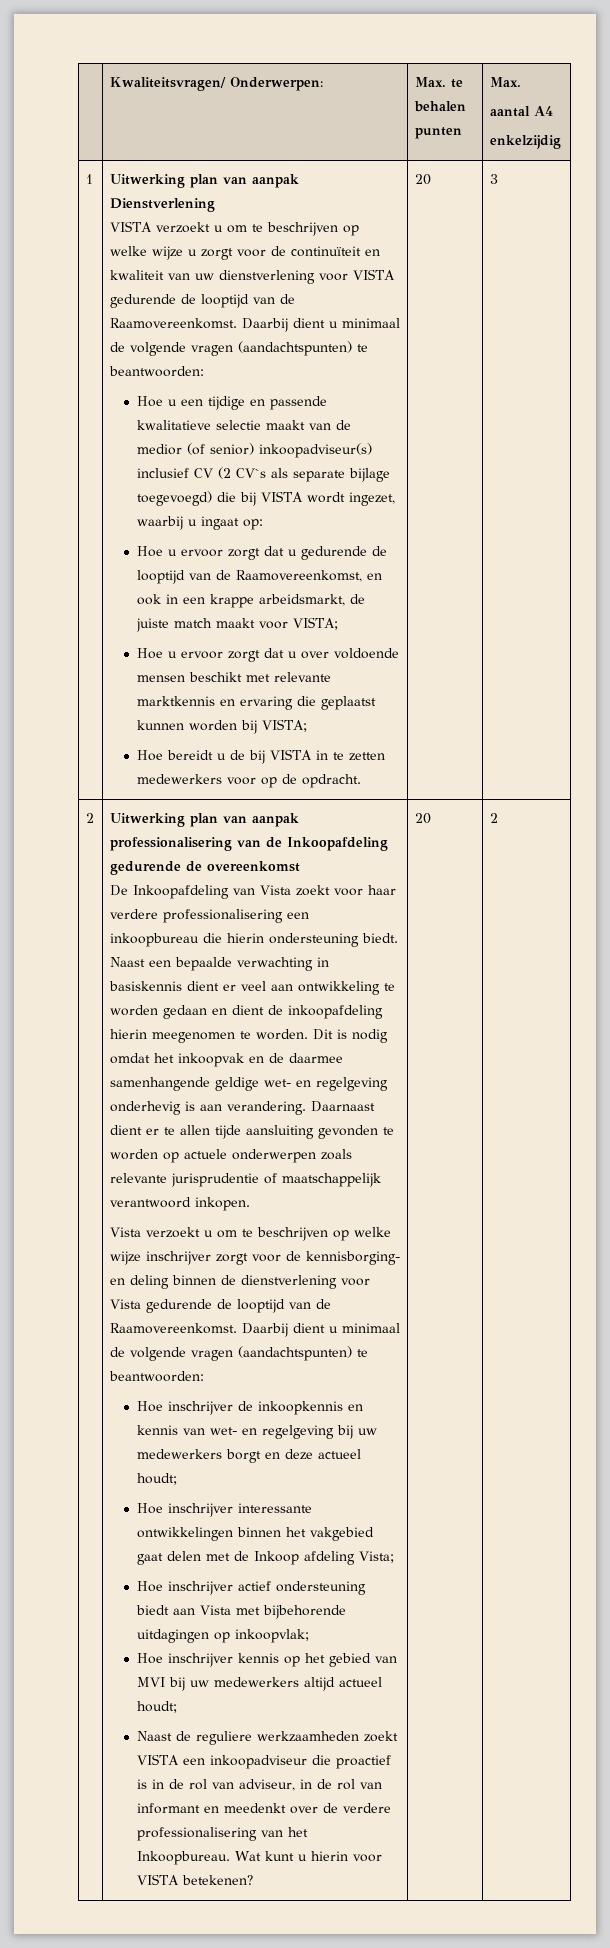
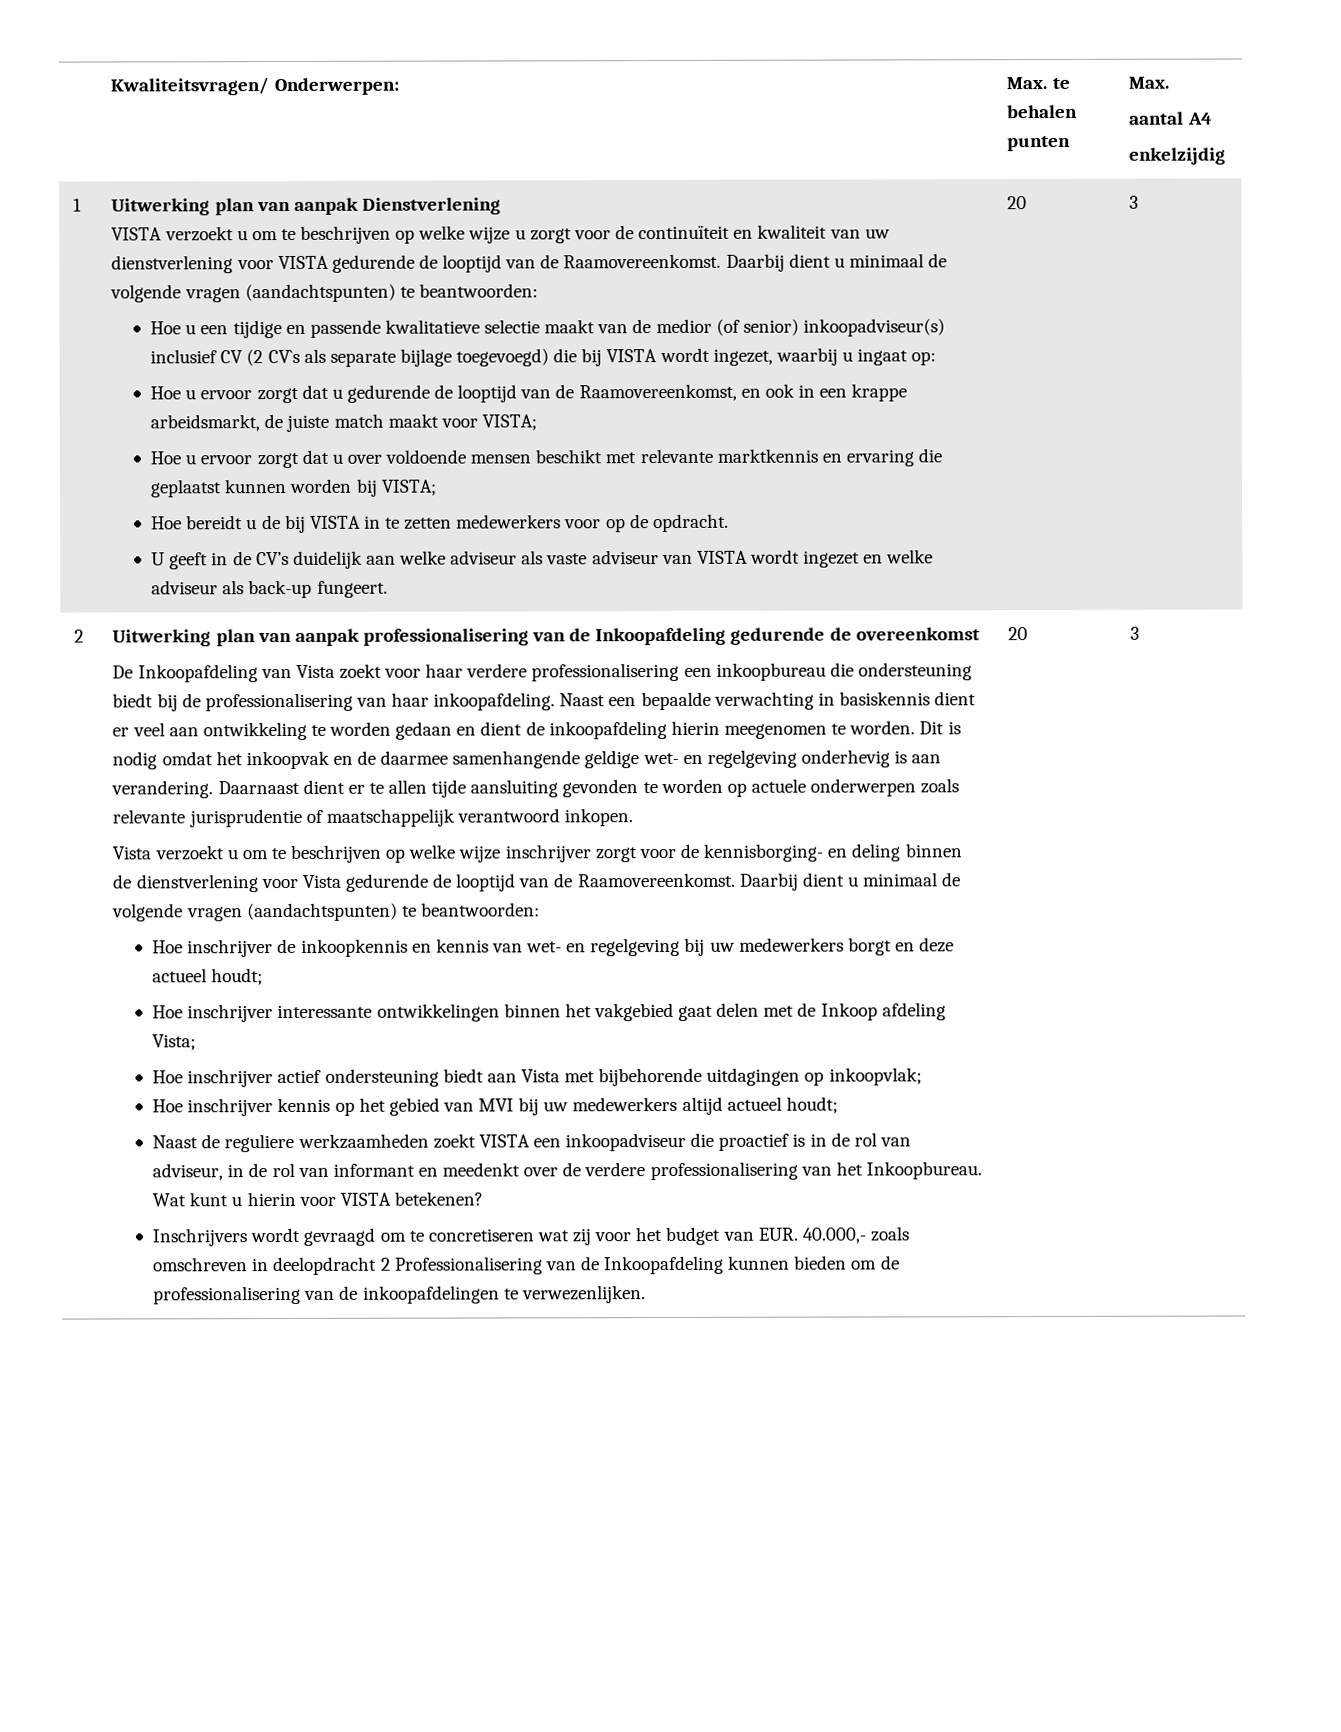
(361, 781) none -> [151,549,934,570] [151,579,388,599] // U geeft in de CV’s duidelijk aan welke adviseur als vaste adviseur van VISTA wordt ingezet en welke adviseur als back-up fungeert.
[226,933,398,947] hierin ondersteuning biedt. -> [858,662,973,681] [112,692,556,712] ondersteuning biedt bij de professionalisering van haar inkoopafdeling.
[414,813,431,824] [489,813,498,823] | 20 | 2 -> [152,1226,909,1247] [153,1255,900,1276] [153,1285,646,1305] [1008,627,1029,641] [1130,626,1141,640] // Inschrijvers wordt gevraagd om te concretiseren wat zij voor het budget van EUR. 40.000,- zoals omschreven in deelopdracht 2 Professionalisering van de Inkoopafdeling kunnen bieden om de professionalisering van de inkoopafdelingen te verwezenlijken. | 20 | 3

